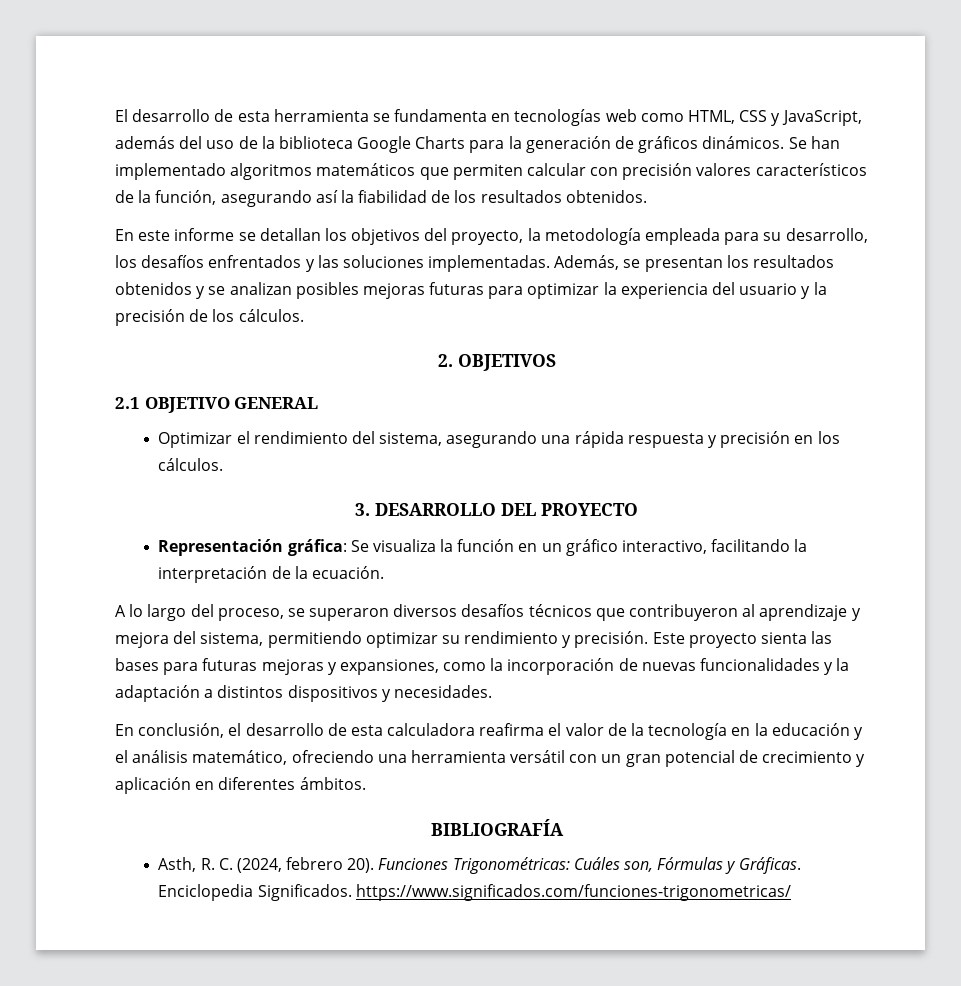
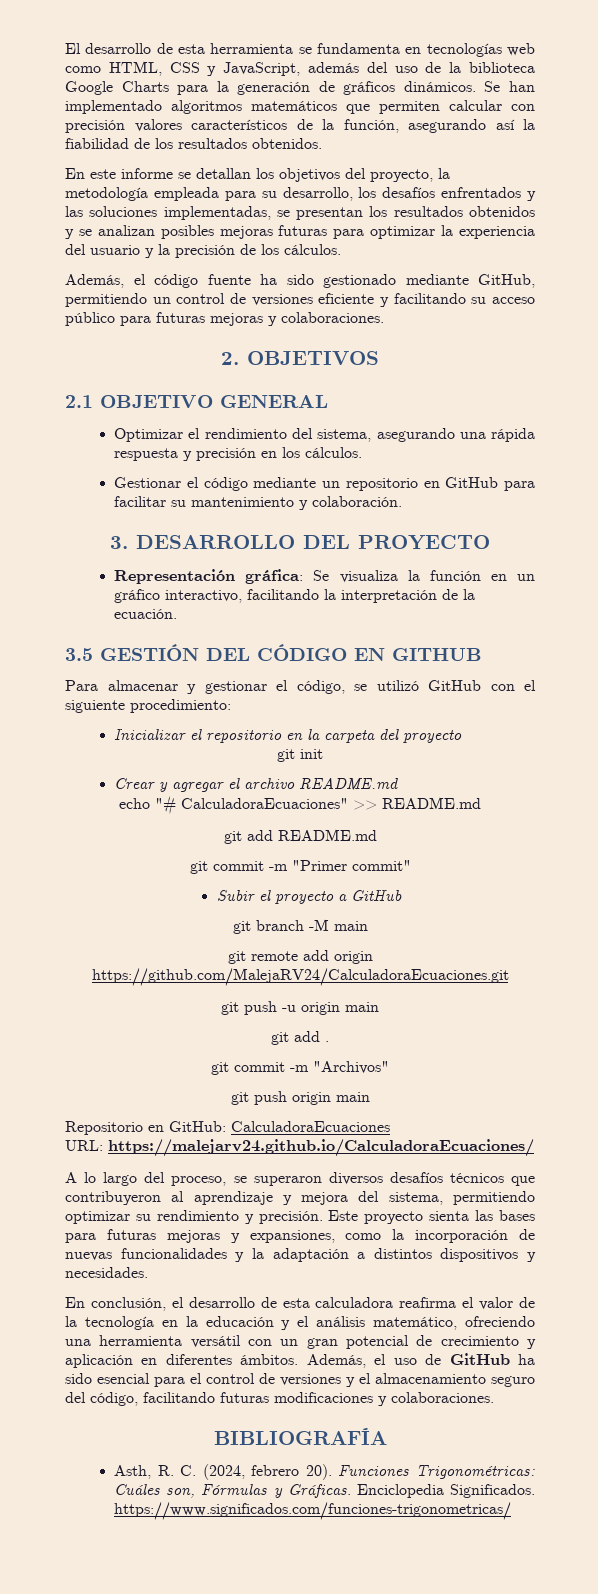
[428,255,620,272] implementadas. Además, -> [163,206,271,220] implementadas,
(304, 315) none -> [65,274,535,288] [65,293,535,307] [65,312,384,326] // Además, el código fuente ha sido gestionado mediante GitHub, permitiendo un control de versiones eficiente y facilitando su acceso público para futuras mejoras y colaboraciones.
(224, 464) none -> [114,477,536,491] [114,496,403,510] // Gestionar el código mediante un repositorio en GitHub para facilitar su mantenimiento y colaboración.
(384, 572) none -> [65,644,482,661] [65,680,536,694] [65,699,231,713] [114,729,463,743] [277,749,323,762] [114,777,399,792] [119,795,481,815] [223,829,377,844] [189,860,411,874] [216,890,402,904] [232,919,368,934] [227,950,373,964] [91,968,509,986] [221,1001,379,1015] [271,1031,329,1045] [211,1061,389,1075] [230,1091,370,1105] [65,1121,390,1135] [65,1139,534,1157] // 3.5 GESTIÓN DEL CÓDIGO EN GITHUB // Para almacenar y gestionar el código, se utilizó GitHub con el siguiente procedimiento: // Inicializar el repositorio en la carpeta del proyecto // git init // Crear y agregar el archivo README.md // echo "# CalculadoraEcuaciones" >> README.md // git add README.md // git commit -m "Primer commit" // Subir el proyecto a GitHub // git branch -M main // git remote add origin https://github.com/MalejaRV24/CalculadoraEcuaciones.git // git push -u origin main // git add . // git commit -m "Archivos" // git push origin main // Repositorio en GitHub: CalculadoraEcuaciones // URL: https://malejarv24.github.io/CalculadoraEcuaciones/
(366, 783) none -> [306,1353,536,1368] [65,1373,535,1387] [65,1392,494,1406] Además, el uso de GitHub ha sido esencial para el control de versiones y el almacenamiento seguro del código, facilitando futuras modificaciones y colaboraciones.

